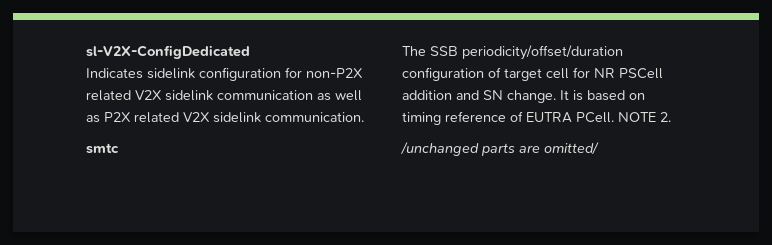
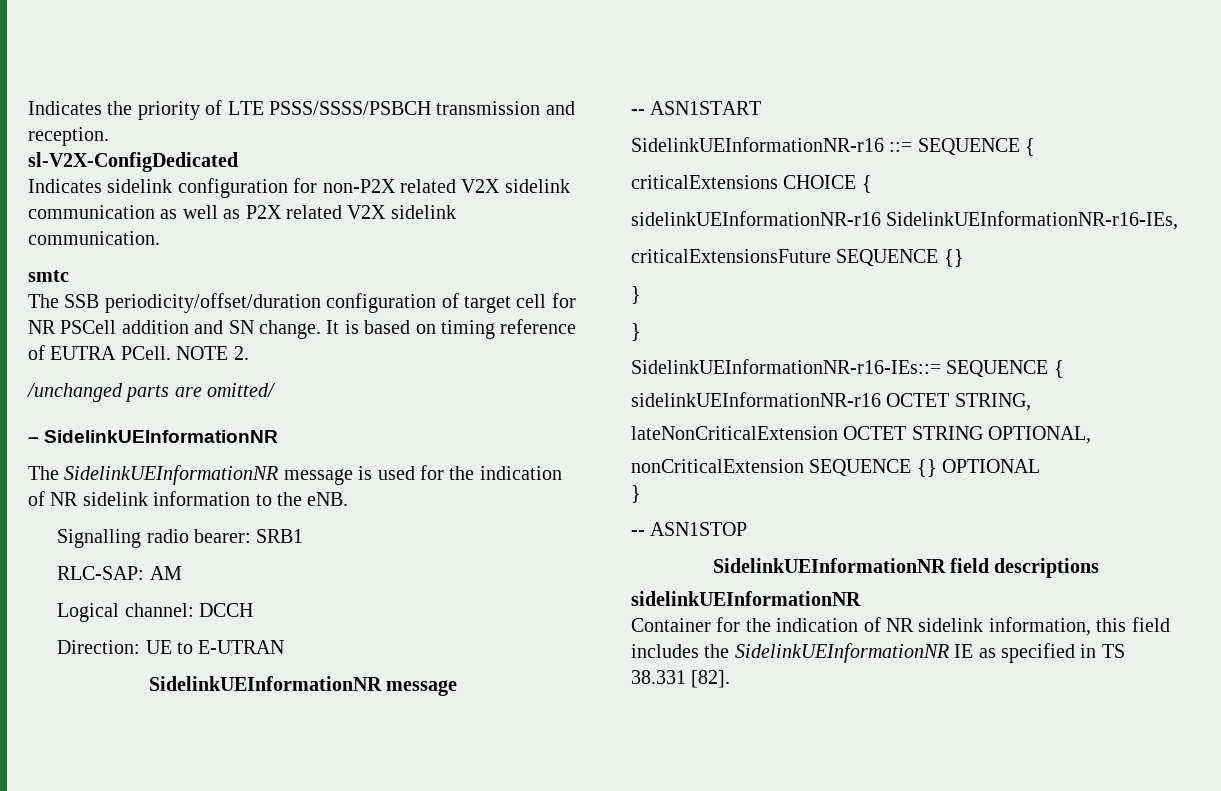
(86, 52) none -> [28,100,575,120] [28,127,109,146] Indicates the priority of LTE PSSS/SSSS/PSBCH transmission and reception. //
(599, 148) none -> [28,430,279,443] [28,465,562,485] [28,491,349,506] [57,529,304,548] [57,566,182,580] [57,603,254,622] [57,640,285,654] [148,676,458,696] [631,101,762,115] [631,137,1036,156] [631,175,872,193] [631,211,1179,230] [631,249,964,267] [631,286,641,304] [631,323,641,341] [631,359,1064,378] [631,392,1031,411] [631,426,1092,444] [631,459,1041,477] [631,485,641,503] [631,522,748,536] [712,558,1100,578] [631,591,861,606] [631,617,1170,636] [631,643,1125,663] [631,670,731,688] // – SidelinkUEInformationNR // The SidelinkUEInformationNR message is used for the indication of NR sidelink information to the eNB. // Signalling radio bearer: SRB1 // RLC-SAP: AM // Logical channel: DCCH // Direction: UE to E-UTRAN // SidelinkUEInformationNR message // -- ASN1START // SidelinkUEInformationNR-r16 ::= SEQUENCE { // criticalExtensions CHOICE { // sidelinkUEInformationNR-r16 SidelinkUEInformationNR-r16-IEs, // criticalExtensionsFuture SEQUENCE {} // } // } // SidelinkUEInformationNR-r16-IEs::= SEQUENCE { // sidelinkUEInformationNR-r16 OCTET STRING, // lateNonCriticalExtension OCTET STRING OPTIONAL, // nonCriticalExtension SEQUENCE {} OPTIONAL // } // -- ASN1STOP // SidelinkUEInformationNR field descriptions // sidelinkUEInformationNR // Container for the indication of NR sidelink information, this field includes the SidelinkUEInformationNR IE as specified in TS 38.331 [82].

